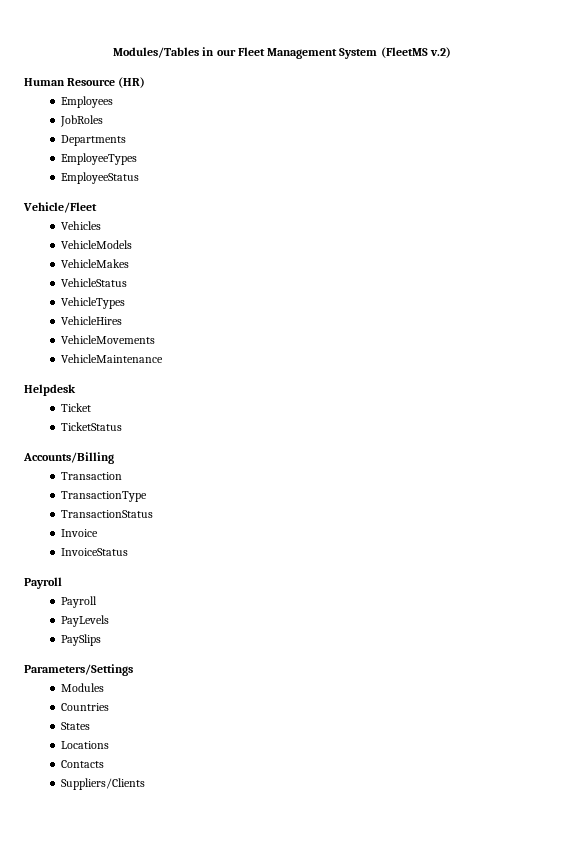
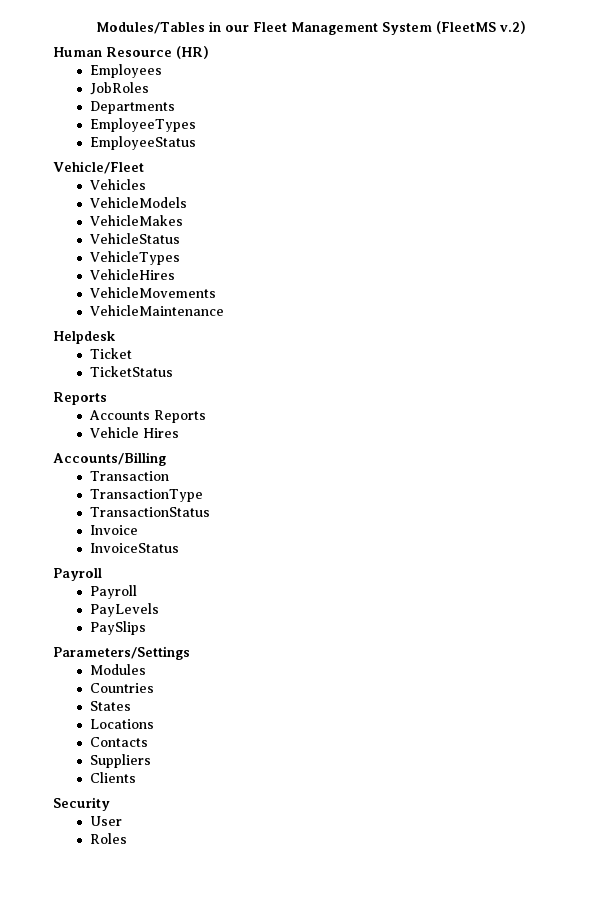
(123, 426) none -> [53,392,107,405] [88,410,206,423] [89,427,179,438] // Reports // Accounts Reports // Vehicle Hires
[61,778,146,790] Suppliers/Clients -> [89,754,151,768] [89,772,136,783] [53,797,110,811] [89,816,122,826] [89,833,127,844] Suppliers // Clients // Security // User // Roles

